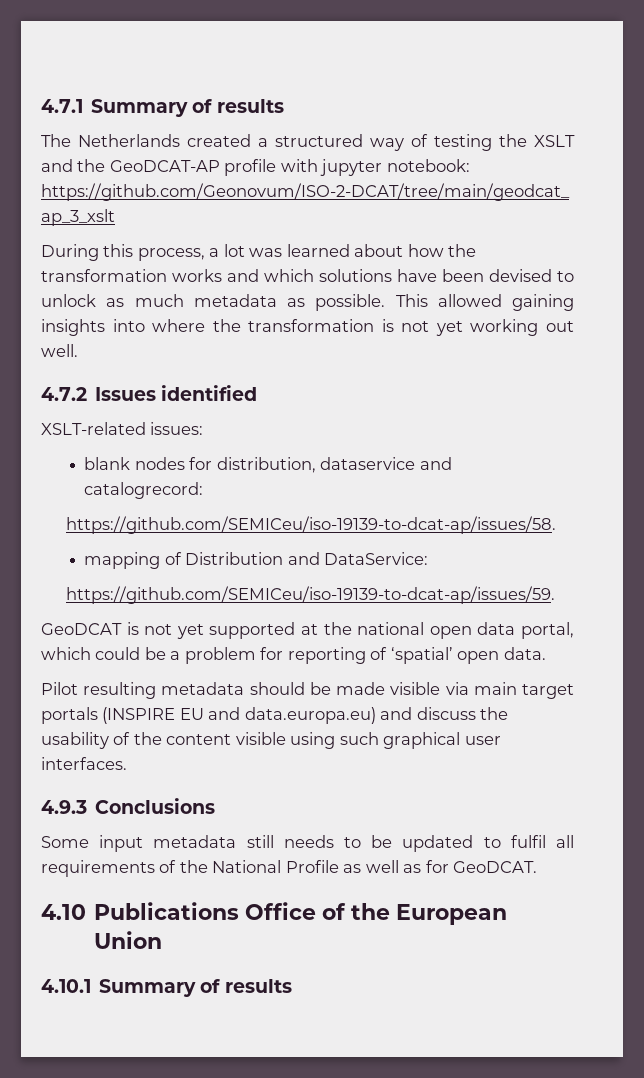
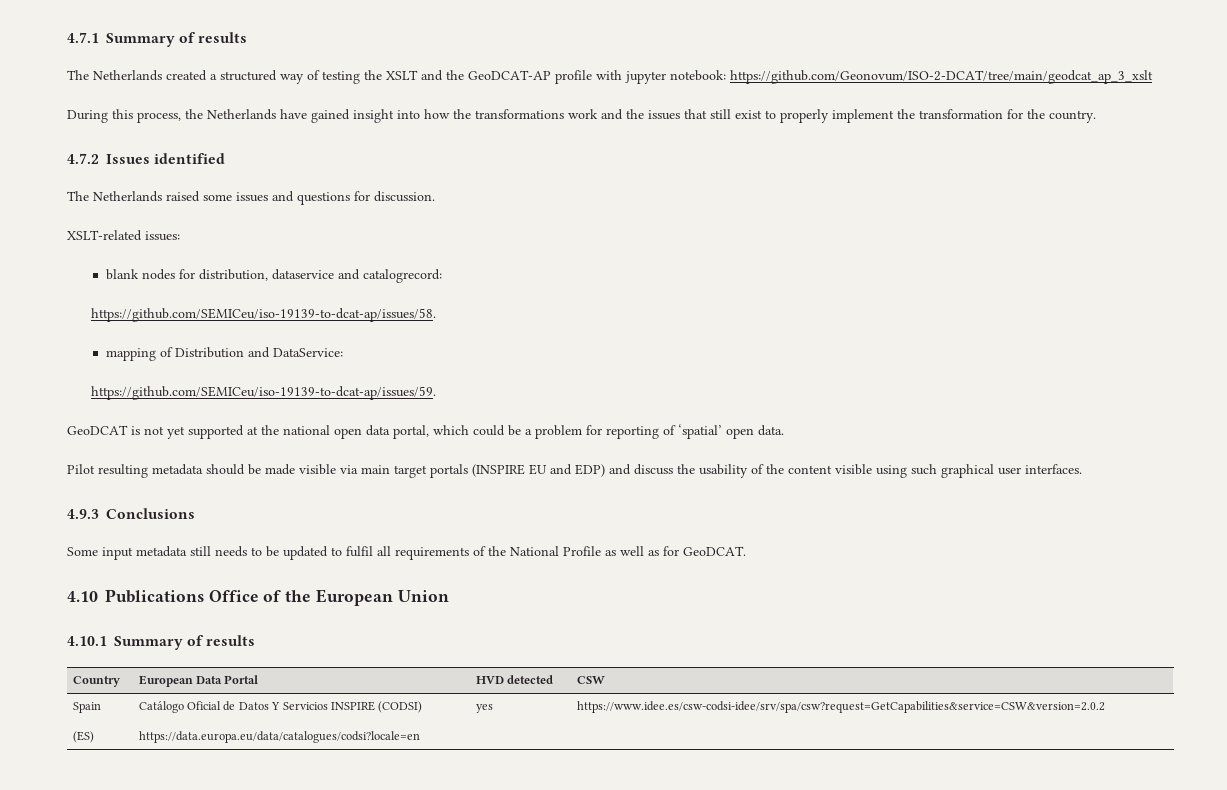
[209,244,477,257] [41,269,574,282] [41,294,574,311] [41,319,574,336] [41,344,78,357] [41,385,258,401] a lot was learned about how the transformation works and which solutions have been devised to unlock as much metadata as possible. This allowed gaining insights into where the transformation is not yet working out well. // 4.7.2 Issues identified -> [185,109,1096,123] [67,153,226,164] [67,191,435,205] the Netherlands have gained insight into how the transformations work and the issues that still exist to properly implement the transformation for the country. // 4.7.2 Issues identified // The Netherlands raised some issues and questions for discussion.
[244,707,376,724] data.europa.eu) -> [575,464,605,477] EDP)
(292, 986) none -> [72,676,120,687] [138,675,259,687] [475,675,554,684] [576,676,605,684] [72,702,101,713] [72,731,94,743] [138,701,423,713] [138,731,420,743] [475,704,493,713] [576,701,1105,713] // Country | European Data Portal | HVD detected | CSW // Spain // (ES) | Catálogo Oficial de Datos Y Servicios INSPIRE (CODSI) // https://data.europa.eu/data/catalogues/codsi?locale=en | yes | https://www.idee.es/csw-codsi-idee/srv/spa/csw?request=GetCapabilities&service=CSW&version=2.0.2

